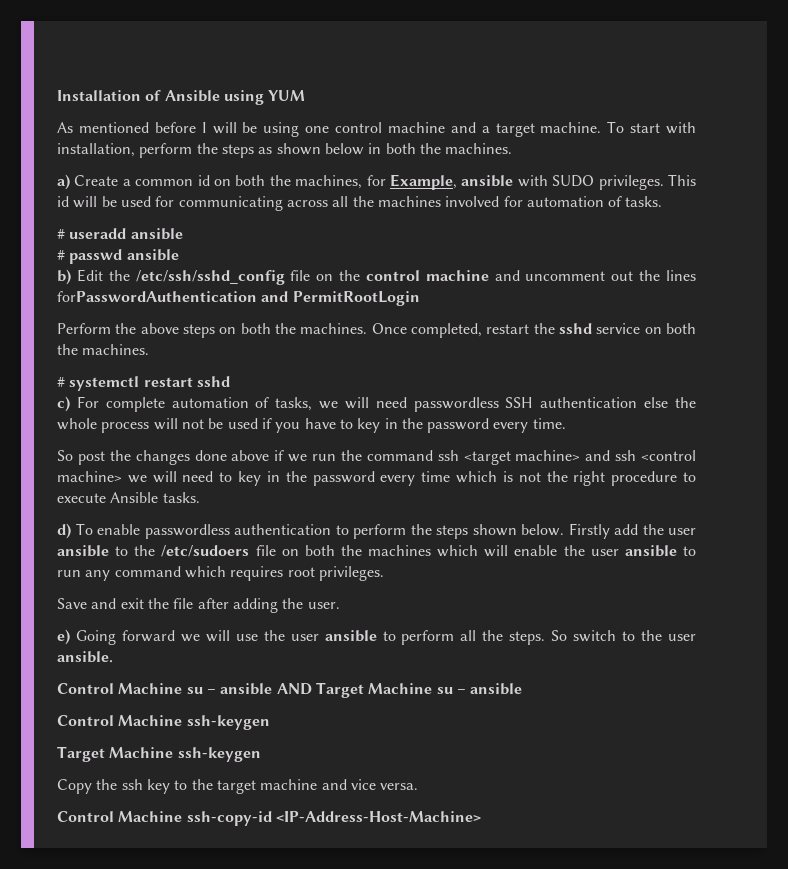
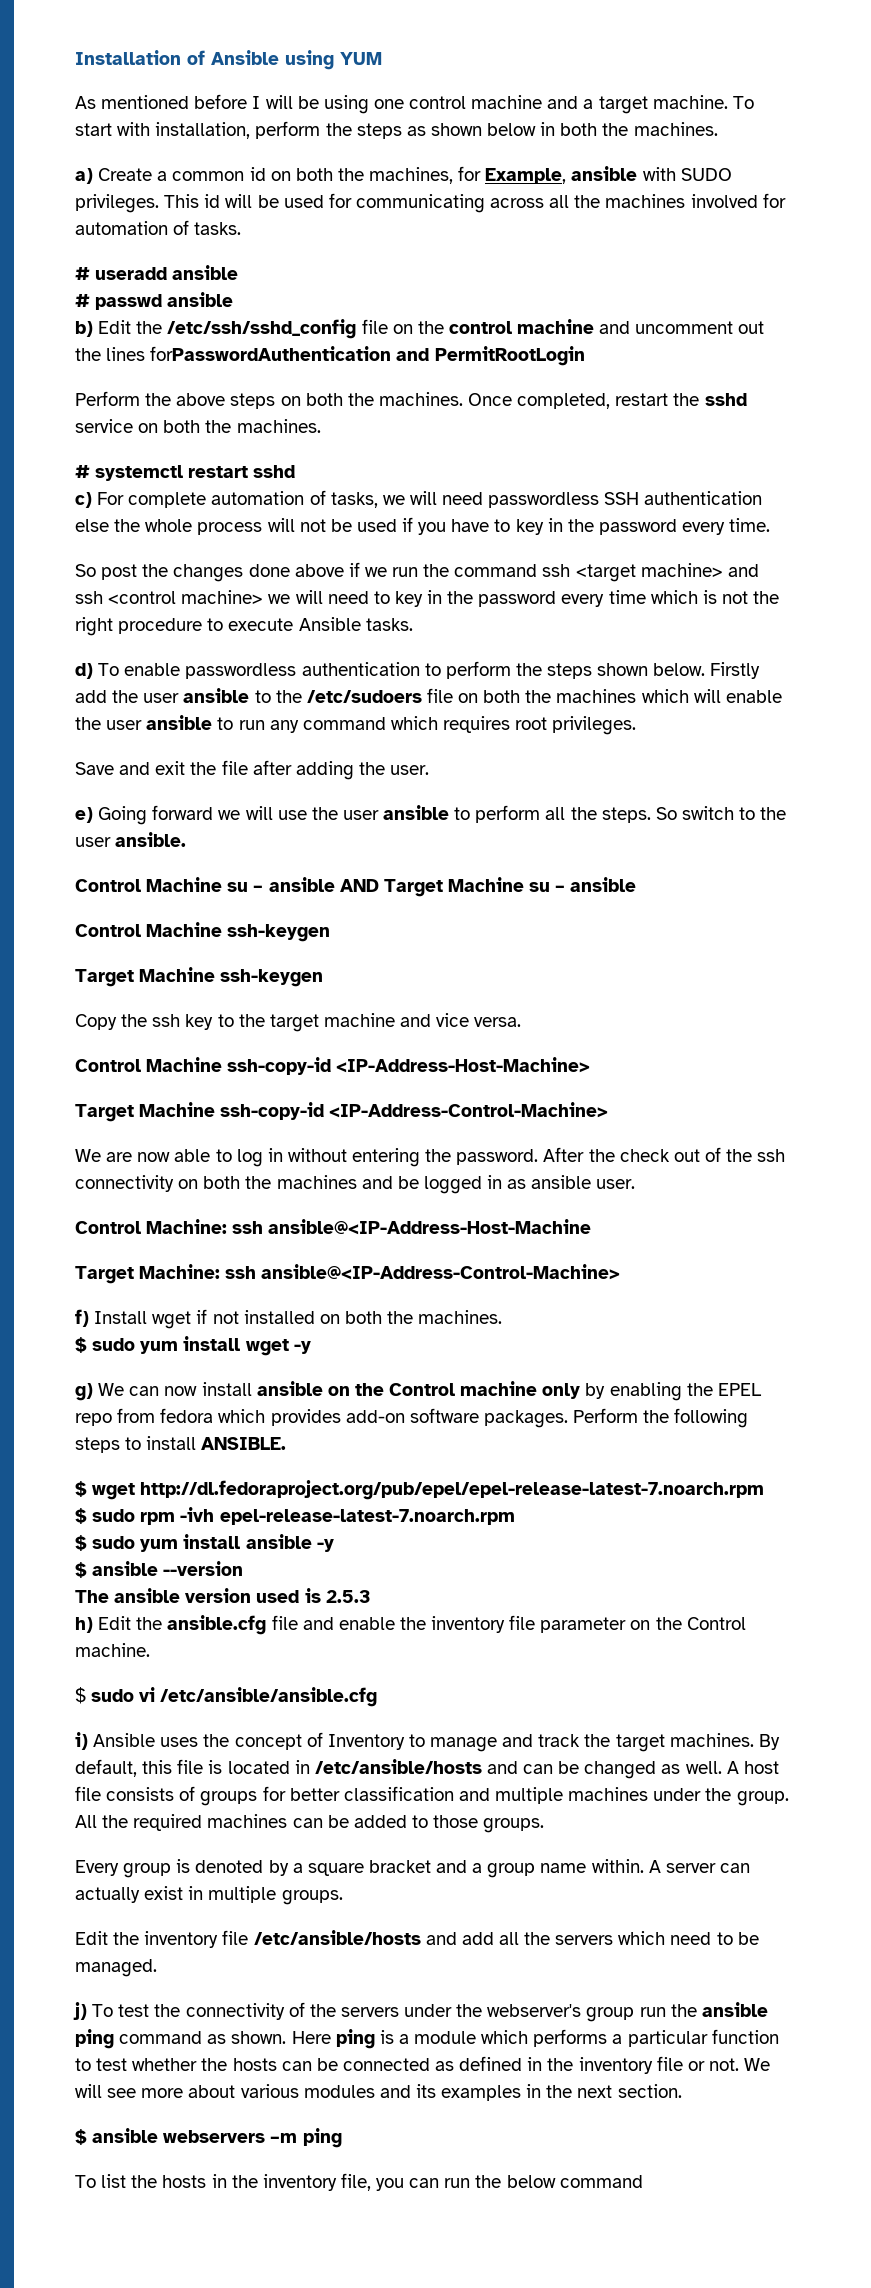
(481, 816) none -> [75,1102,609,1122] [75,1147,786,1167] [75,1175,636,1194] [75,1219,592,1235] [75,1264,621,1284] [75,1309,503,1329] [75,1336,311,1356] [75,1381,762,1401] [75,1408,749,1428] [75,1436,287,1453] [75,1480,765,1500] [75,1507,515,1525] [75,1534,334,1552] [75,1561,244,1578] [75,1588,371,1603] [75,1615,746,1635] [75,1643,150,1657] [75,1687,378,1707] [75,1732,780,1752] [75,1759,779,1779] [75,1786,789,1806] [75,1814,545,1833] [75,1859,750,1878] [75,1886,343,1905] [75,1930,759,1948] [75,1959,157,1977] [73,2002,768,2022] [75,2029,779,2049] [75,2056,771,2074] [75,2084,682,2101] [75,2128,342,2148] [75,2173,643,2191] // Target Machine ssh-copy-id <IP-Address-Control-Machine> // We are now able to log in without entering the password. After the check out of the ssh connectivity on both the machines and be logged in as ansible user. // Control Machine: ssh ansible@<IP-Address-Host-Machine // Target Machine: ssh ansible@<IP-Address-Control-Machine> // f) Install wget if not installed on both the machines. // $ sudo yum install wget -y // g) We can now install ansible on the Control machine only by enabling the EPEL repo from fedora which provides add-on software packages. Perform the following steps to install ANSIBLE. // $ wget http://dl.fedoraproject.org/pub/epel/epel-release-latest-7.noarch.rpm // $ sudo rpm -ivh epel-release-latest-7.noarch.rpm // $ sudo yum install ansible -y // $ ansible --version // The ansible version used is 2.5.3 // h) Edit the ansible.cfg file and enable the inventory file parameter on the Control machine. // $ sudo vi /etc/ansible/ansible.cfg // i) Ansible uses the concept of Inventory to manage and track the target machines. By default, this file is located in /etc/ansible/hosts and can be changed as well. A host file consists of groups for better classification and multiple machines under the group. All the required machines can be added to those groups. // Every group is denoted by a square bracket and a group name within. A server can actually exist in multiple groups. // Edit the inventory file /etc/ansible/hosts and add all the servers which need to be managed. // j) To test the connectivity of the servers under the webserver's group run the ansible ping command as shown. Here ping is a module which performs a particular function to test whether the hosts can be connected as defined in the inventory file or not. We will see more about various modules and its examples in the next section. // $ ansible webservers –m ping // To list the hosts in the inventory file, you can run the below command

